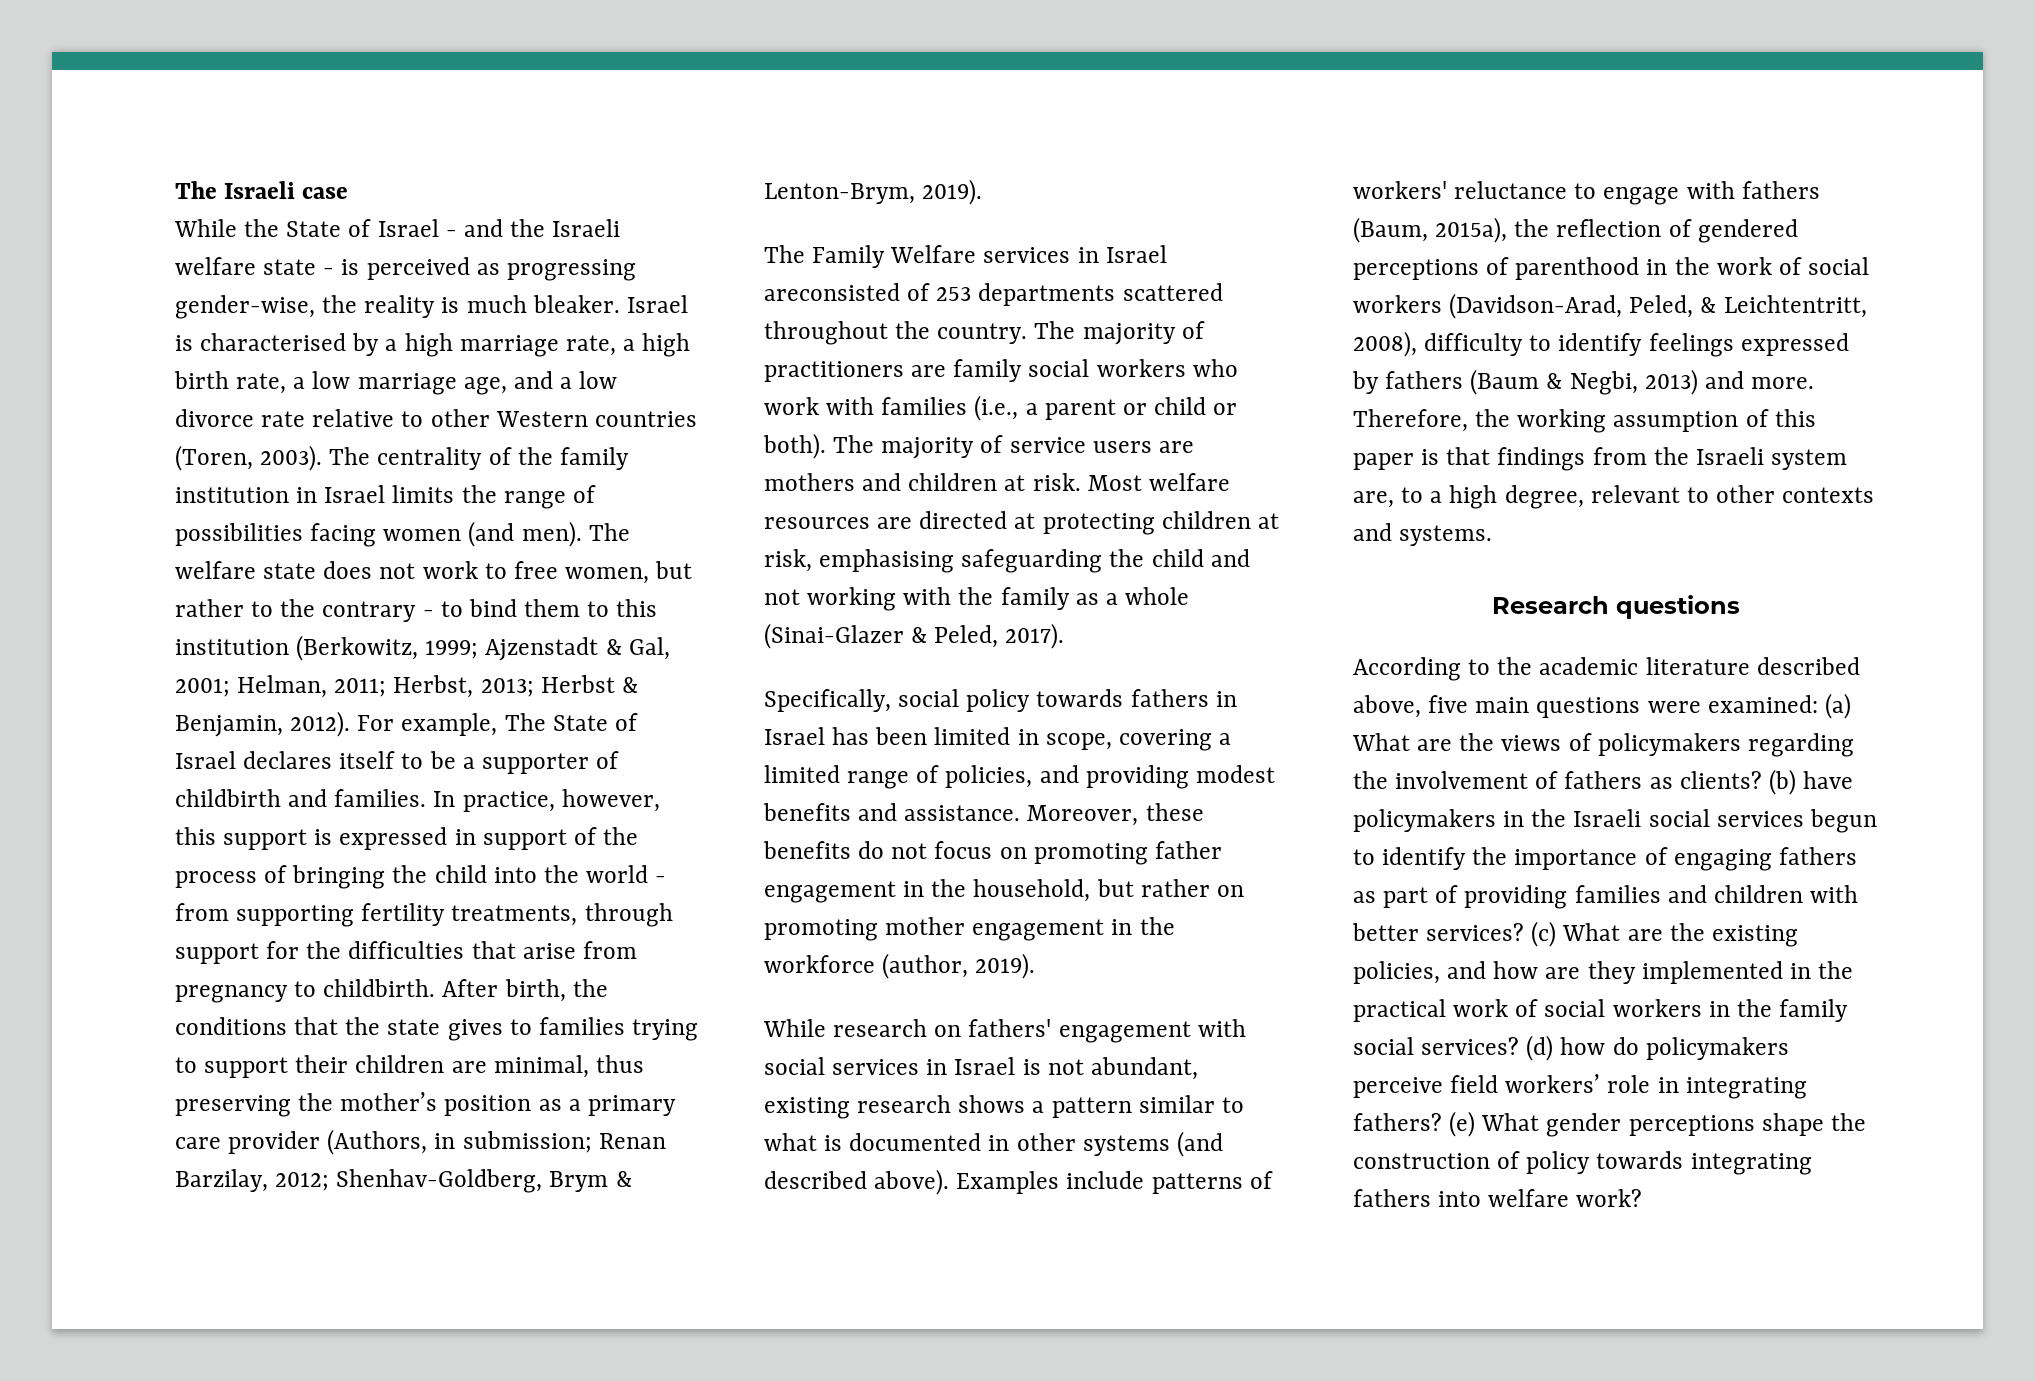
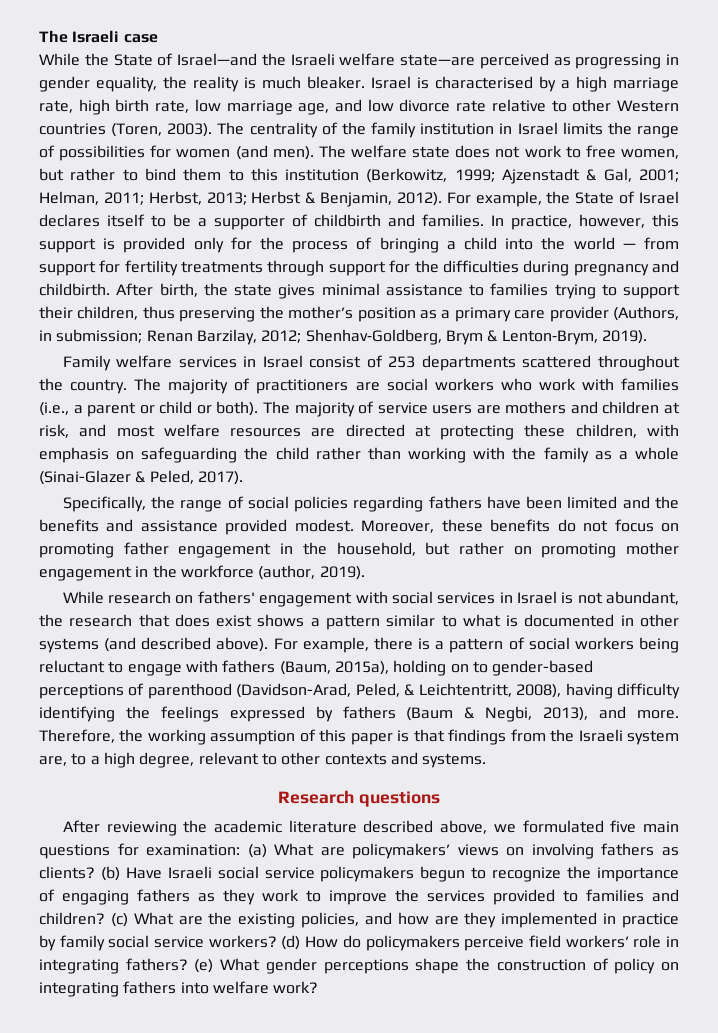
[377,219,621,237] [175,257,636,281] [175,295,315,319] Israel - and the Israeli welfare state - is perceived as progressing gender-wise, -> [177,53,679,69] [39,76,157,92] Israel—and the Israeli welfare state—are perceived as progressing in gender equality,
[623,339,636,351] a -> (73, 106) none
[293,377,306,389] a -> (190, 106) none
[560,377,573,389] a -> (362, 105) none
[310,523,377,547] facing -> [150,145,172,158] for
[280,599,463,622] the contrary - to -> (138, 175) none
[504,713,546,731] The -> [546,191,571,204] the
[339,827,597,850] expressed in support of -> [123,237,252,253] provided only for
[392,865,428,883] the -> [446,241,456,250] a
[655,876,667,883] [175,903,578,927] - from supporting fertility treatments, -> [622,237,679,250] [39,260,264,276] — from support for fertility treatments
[471,941,637,959] [175,979,608,1003] [175,1017,503,1041] that arise from pregnancy to childbirth. After birth, the conditions that the state gives -> [523,260,680,276] [39,283,463,299] during pregnancy and childbirth. After birth, the state gives minimal assistance
[355,1055,589,1078] children are minimal, -> [77,306,139,320] children,
[764,245,1167,268] [764,283,900,301] The Family Welfare services in Israel areconsisted -> [62,355,362,371] Family welfare services in Israel consist
[953,359,1023,382] family -> (380, 386) none
[1032,473,1142,491] risk. Most -> [39,424,155,438] risk, and most
[1161,511,1279,529] [764,549,955,573] children at risk, emphasising -> [524,424,679,438] [39,447,135,463] these children, with emphasis on
[1210,549,1250,567] [764,589,800,605] and not -> [315,447,401,460] rather than
[898,689,1237,712] [764,727,1232,751] [764,765,1275,789] [763,803,1021,821] social policy towards fathers in Israel has been limited in scope, covering a limited range of policies, and providing modest benefits and assistance. -> [151,496,679,512] [39,519,354,535] the range of social policies regarding fathers have been limited and the benefits and assistance provided modest.
[764,1095,952,1119] existing research -> [39,614,253,627] the research that does exist
[956,1171,1273,1194] [1353,181,1568,199] Examples include patterns of workers' reluctance -> [273,637,679,653] [39,660,105,673] For example, there is a pattern of social workers being reluctant
[1514,219,1798,243] [1353,257,1870,280] [1353,295,1442,313] the reflection of gendered perceptions of parenthood in the work of social workers -> [393,660,594,676] [39,683,232,699] holding on to gender-based perceptions of parenthood
[1424,333,1643,356] difficulty to identify -> [565,683,681,699] [39,706,150,722] having difficulty identifying the
[1644,369,1698,395] 2013) -> [543,707,589,721] 2013),
[1353,657,1491,681] According to -> [62,820,177,836] After reviewing
(1421, 706) none -> [493,820,604,833] we formulated
[1647,695,1818,713] were examined: -> [117,843,241,856] for examination:
[1459,733,1854,757] [1353,769,1854,795] [1353,809,1804,832] the views of policymakers regarding the involvement of fathers as clients? (b) have policymakers in the Israeli social services -> [352,843,679,859] [39,866,415,882] policymakers’ views on involving fathers as clients? (b) Have Israeli social service policymakers
[1382,847,1467,870] identify -> [492,867,562,882] recognize
[1383,885,1859,909] [1352,923,1525,941] part of providing families and children with better services? -> [223,889,679,905] [39,912,105,925] they work to improve the services provided to families and children?
[1818,961,1854,979] [1353,999,1849,1022] [1353,1035,1606,1061] the practical work of social workers in the family social services? (d) how -> [622,913,679,928] [39,935,339,951] practice by family social service workers? (d) How
[1596,1151,1684,1169] towards -> [661,962,680,971] on

